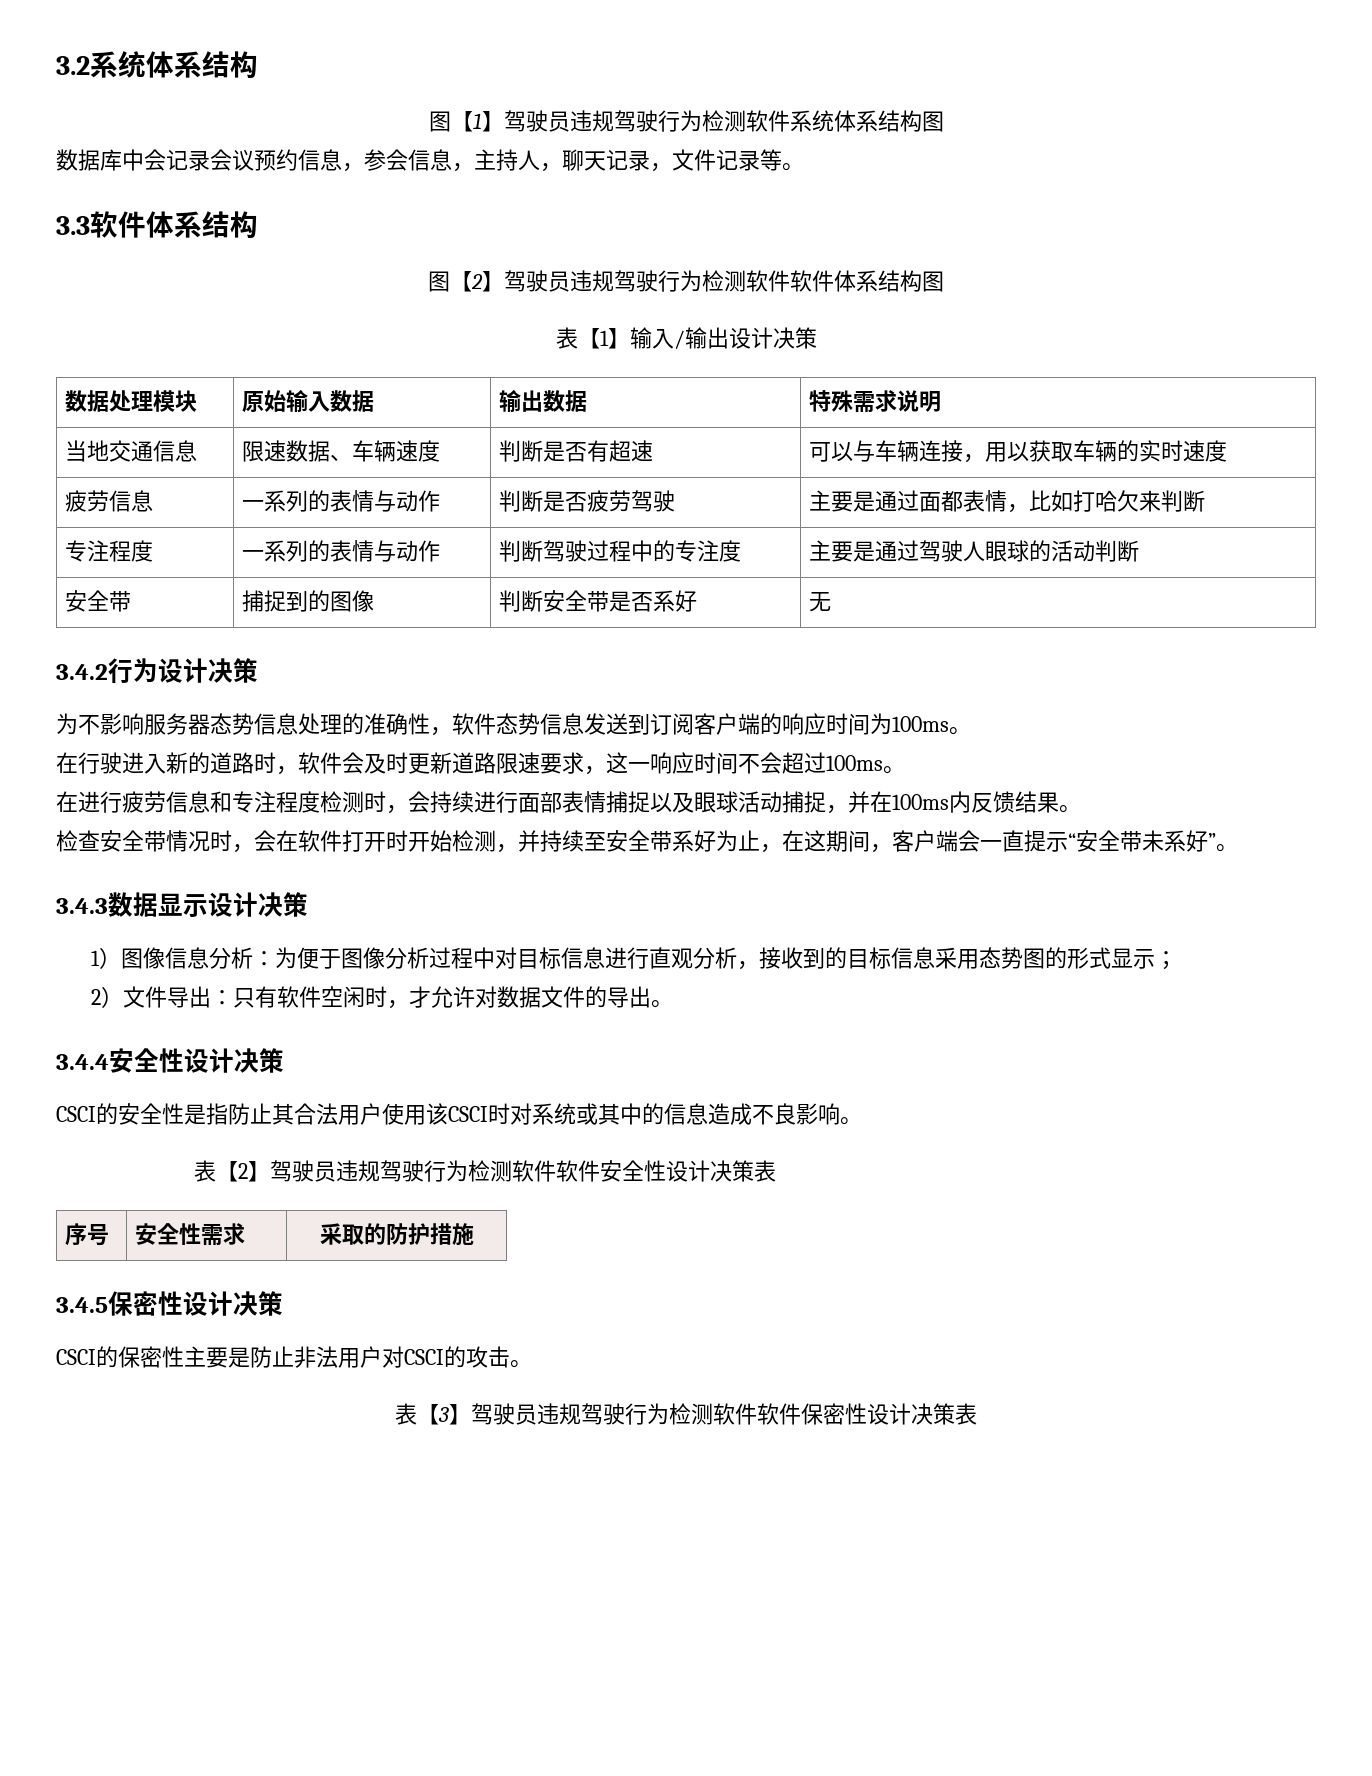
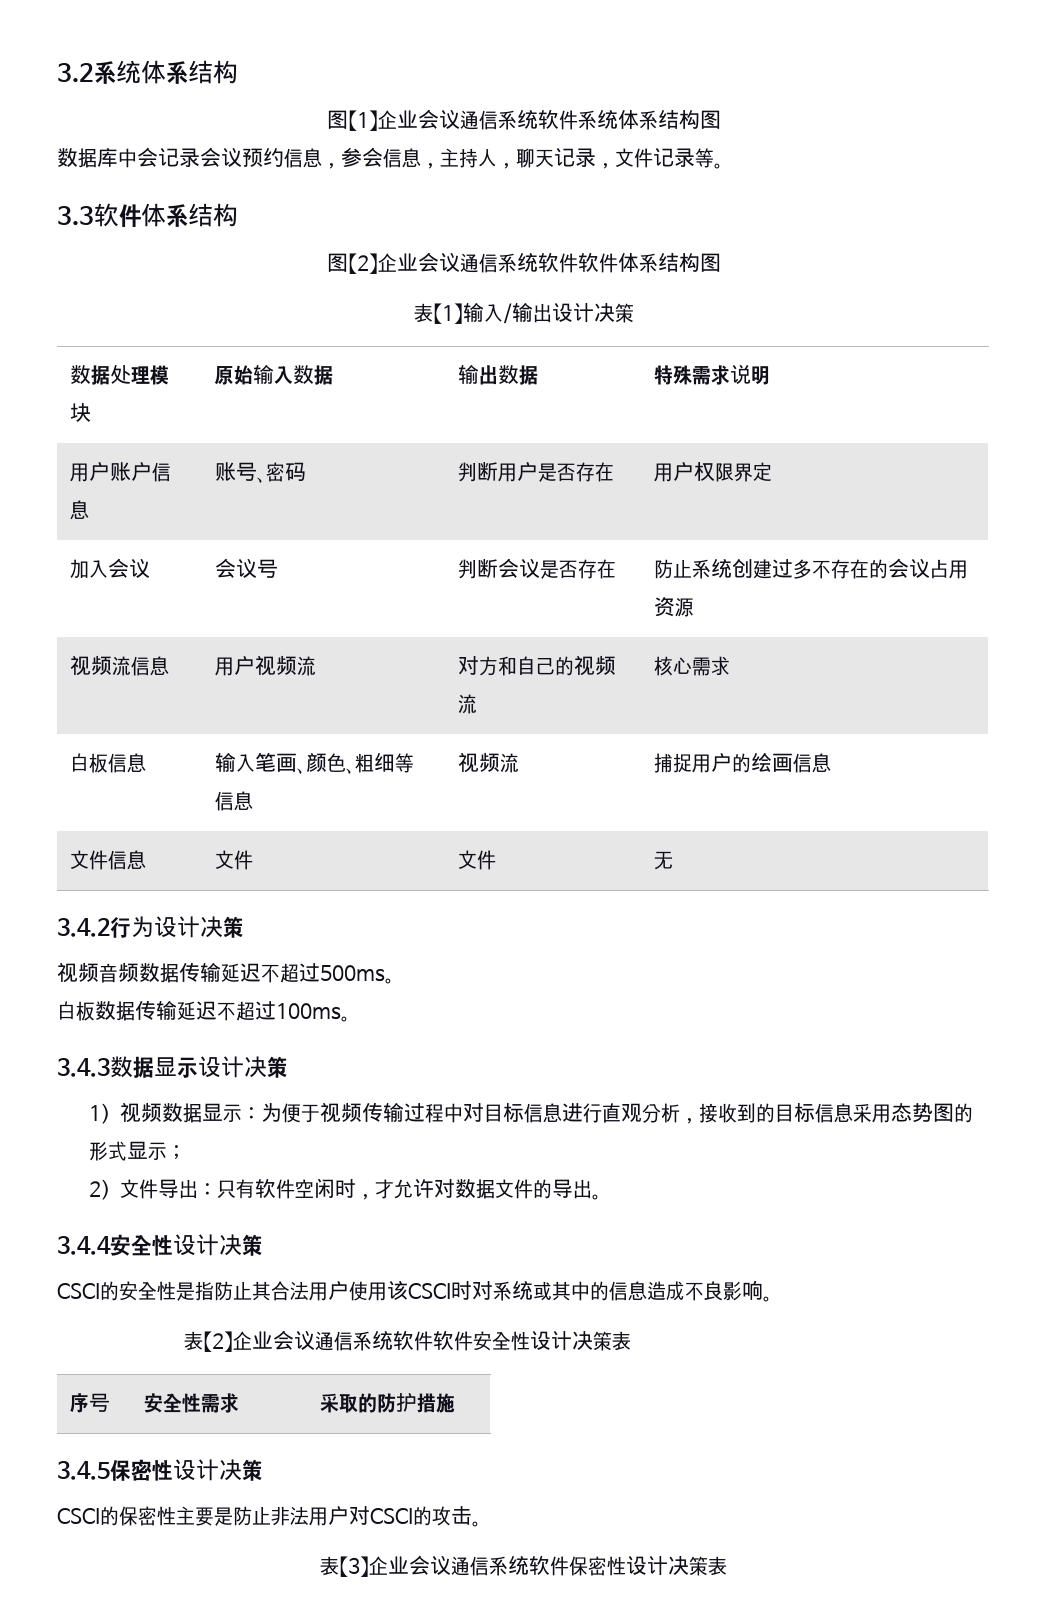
[503,110,746,132] 驾驶员违规驾驶行为检测 -> [377,109,538,130] 企业会议通信系统
[504,270,746,292] 驾驶员违规驾驶行为检测 -> [377,252,538,273] 企业会议通信系统
[65,440,198,462] [242,440,441,462] [499,440,654,462] [809,440,1228,463] [65,490,154,512] [242,490,441,512] [499,490,676,512] [809,490,1206,513] [65,540,154,562] [242,540,441,562] [499,540,742,562] [809,540,1140,562] [65,590,132,612] [242,590,375,612] [499,590,698,612] 当地交通信息 | 限速数据、车辆速度 | 判断是否有超速 | 可以与车辆连接，用以获取车辆的实时速度 // 疲劳信息 | 一系列的表情与动作 | 判断是否疲劳驾驶 | 主要是通过面都表情，比如打哈欠来判断 // 专注程度 | 一系列的表情与动作 | 判断驾驶过程中的专注度 | 主要是通过驾驶人眼球的活动判断 // 安全带 | 捕捉到的图像 | 判断安全带是否系好 -> [70,462,172,482] [70,500,90,520] [215,462,307,483] [458,462,615,482] [654,462,773,482] [70,558,151,579] [215,558,279,578] [458,558,617,579] [654,558,969,579] [654,597,695,617] [70,655,170,676] [215,655,317,676] [458,655,617,676] [458,694,478,714] [654,656,731,676] [70,753,147,773] [215,752,415,774] [215,791,254,811] [458,752,520,773] [654,753,832,773] [70,850,147,870] [215,850,254,870] [458,850,497,870] 用户账户信息 | 账号、密码 | 判断用户是否存在 | 用户权限界定 // 加入会议 | 会议号 | 判断会议是否存在 | 防止系统创建过多不存在的会议占用资源 // 视频流信息 | 用户视频流 | 对方和自己的视频流 | 核心需求 // 白板信息 | 输入笔画、颜色、粗细等信息 | 视频流 | 捕捉用户的绘画信息 // 文件信息 | 文件 | 文件
[56,713,971,736] [56,752,905,775] [56,791,1081,814] [56,830,1216,853] 为不影响服务器态势信息处理的准确性，软件态势信息发送到订阅客户端的响应时间为100ms。 // 在行驶进入新的道路时，软件会及时更新道路限速要求，这一响应时间不会超过100ms。 // 在进行疲劳信息和专注程度检测时，会持续进行面部表情捕捉以及眼球活动捕捉，并在100ms内反馈结果。 // 检查安全带情况时，会在软件打开时开始检测，并持续至安全带系好为止，在这期间，客户端会一直提示“安全带未系好” -> [57,962,394,984] [57,1000,341,1021] 视频音频数据传输延迟不超过500ms。 // 白板数据传输延迟不超过100ms
[120,947,429,969] 图像信息分析：为便于图像分析 -> [119,1102,404,1123] 视频数据显示：为便于视频传输
[270,1160,513,1182] 驾驶员违规驾驶行为检测 -> [233,1330,394,1351] 企业会议通信系统
[471,1403,757,1425] 驾驶员违规驾驶行为检测软件 -> [369,1555,529,1576] 企业会议通信系统

